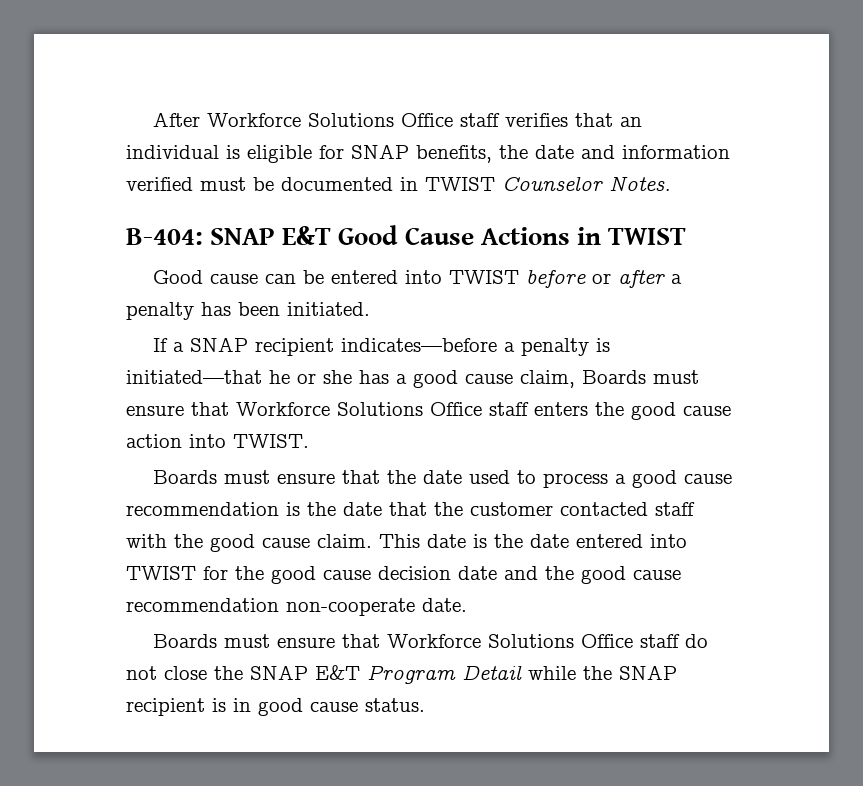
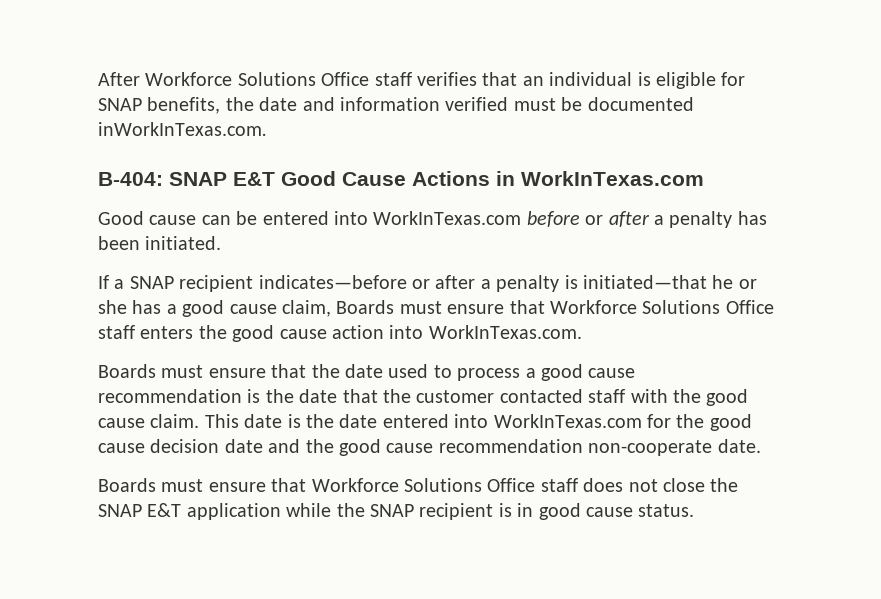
[400,176,671,191] in TWIST Counselor Notes. -> [98,122,267,136] inWorkInTexas.com.
[608,228,687,245] TWIST -> [521,171,704,186] WorkInTexas.com
[449,270,520,284] TWIST -> [373,211,522,225] WorkInTexas.com
(498, 345) none -> [412,275,476,289] or after
[233,434,309,448] TWIST. -> [428,325,582,339] WorkInTexas.com.
[126,566,196,580] TWIST -> [493,414,642,428] WorkInTexas.com
[685,634,709,648] do -> [583,478,624,492] does
[367,665,522,684] Program Detail -> [186,503,281,520] application

